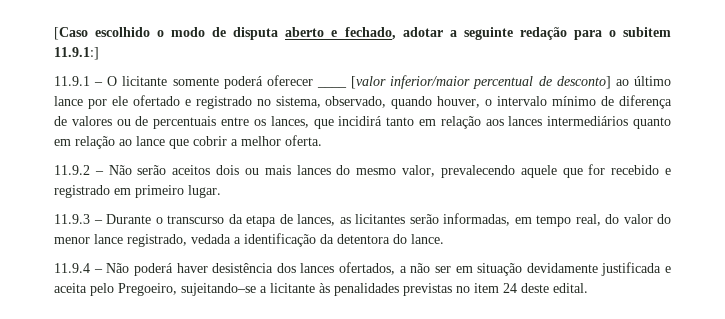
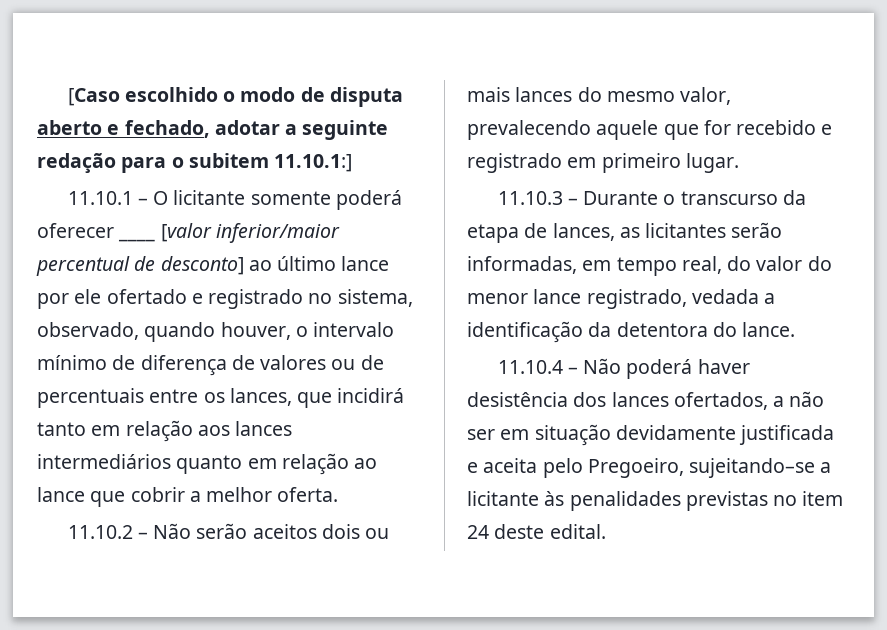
[54,47,99,60] [54,76,90,86] 11.9.1:] // 11.9.1 -> [274,154,353,172] [67,191,133,205] 11.10.1:] // 11.10.1
[54,165,90,175] 11.9.2 -> [67,525,133,539] 11.10.2
[54,214,90,224] 11.9.3 -> [497,191,563,205] 11.10.3
[54,263,90,273] 11.9.4 -> [497,360,563,374] 11.10.4

